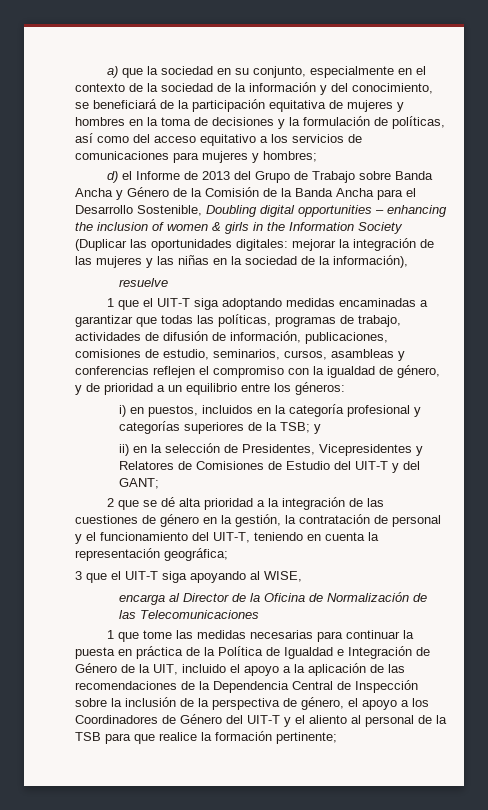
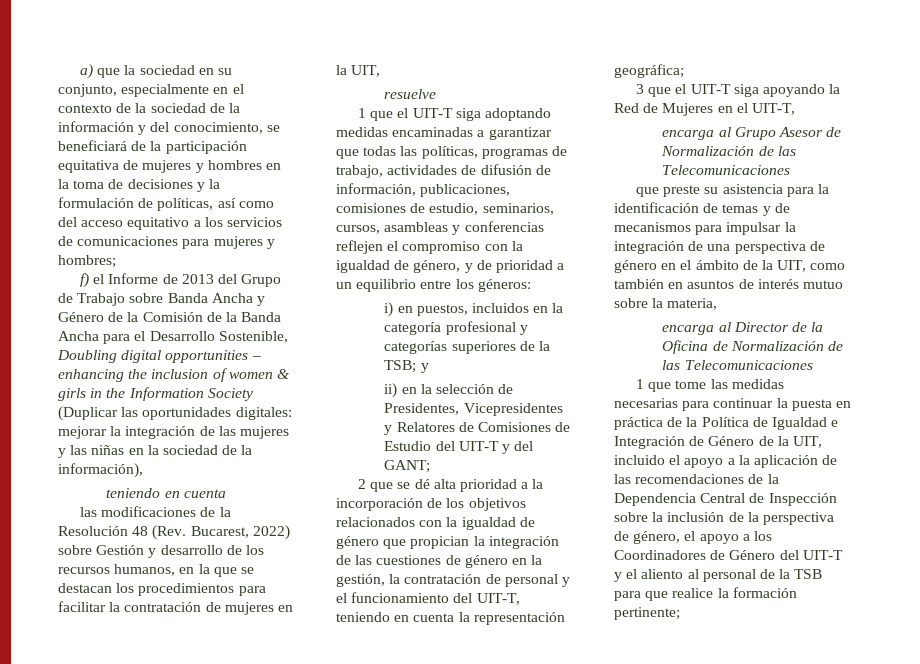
[107,171,119,183] d) -> [80,273,90,288] f)
(408, 261) none -> [106,488,226,498] [80,506,231,517] [58,525,290,540] [58,545,264,558] [58,564,254,577] [58,583,266,596] [58,601,293,615] [336,65,381,77] // teniendo en cuenta // las modificaciones de la Resolución 48 (Rev. Bucarest, 2022) sobre Gestión y desarrollo de los recursos humanos, en la que se destacan los procedimientos para facilitar la contratación de mujeres en la UIT,
(280, 502) none -> [336,498,526,511] [336,517,535,530] [336,536,485,549] incorporación de los objetivos relacionados con la igualdad de género que propician la
[250,571,302,582] al WISE, -> [829,84,841,94] [614,103,795,116] [662,127,842,140] [661,146,796,156] [662,165,791,175] [636,184,829,197] [614,202,790,216] [614,222,796,235] [614,241,825,254] [614,260,846,273] [614,279,843,289] [614,298,718,310] la Red de Mujeres en el UIT-T, // encarga al Grupo Asesor de Normalización de las Telecomunicaciones // que preste su asistencia para la identificación de temas y de mecanismos para impulsar la integración de una perspectiva de género en el ámbito de la UIT, como también en asuntos de interés mutuo sobre la materia,

